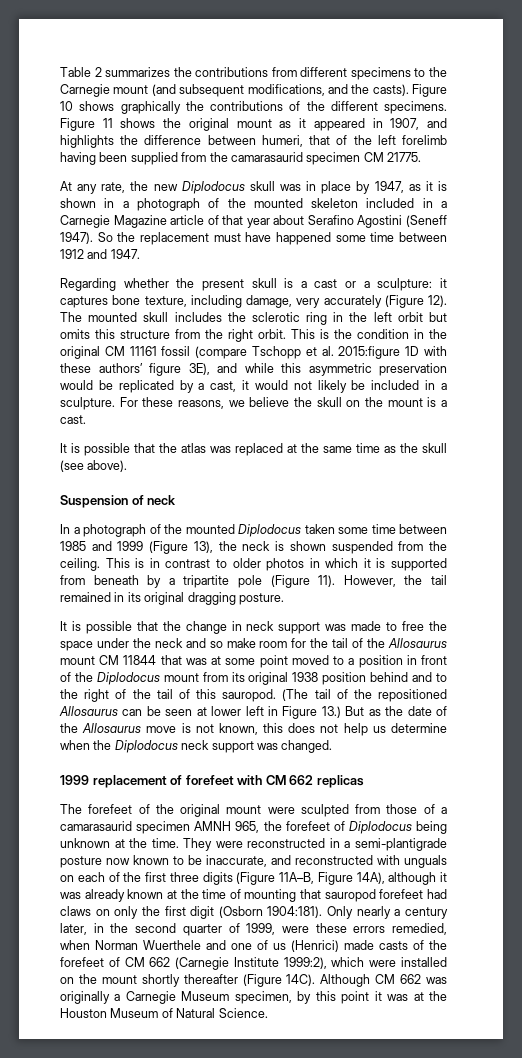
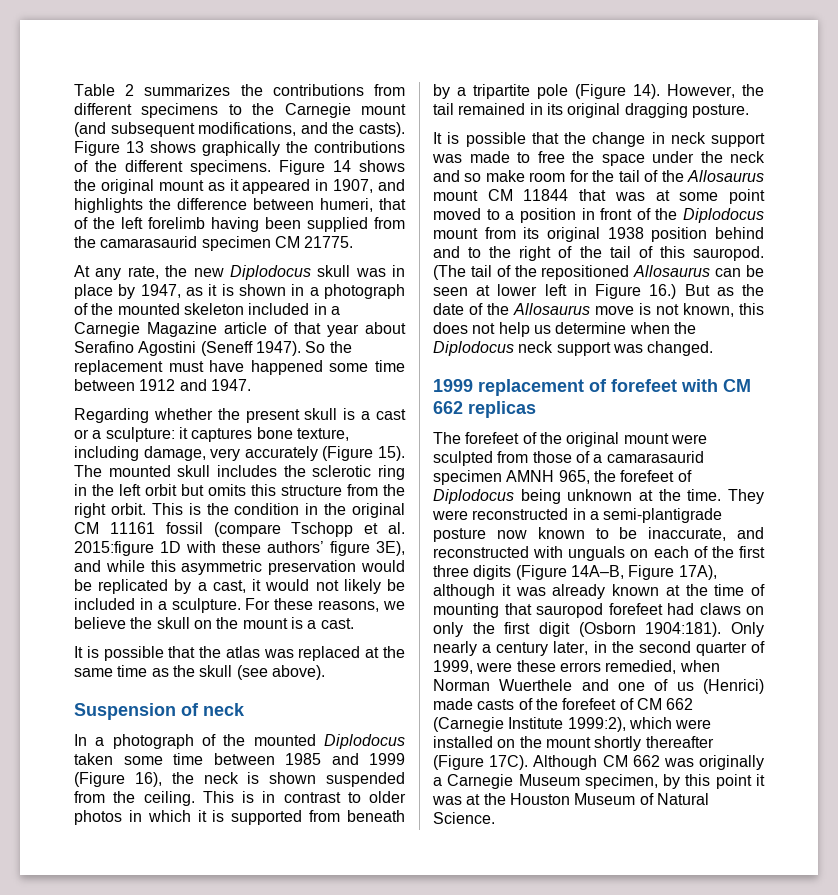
[60,101,73,111] 10 -> [126,141,144,153] 13
[102,118,113,128] 11 -> [333,160,351,172] 14
[428,295,447,307] 12). -> [378,446,405,461] 15).
[193,541,213,553] 13), -> [134,772,162,787] 16),
[318,575,336,587] 11). -> [633,84,660,99] 14).
[321,706,341,718] 13.) -> [649,284,677,299] 16.)
[279,872,385,885] 11A–B, Figure 14A), -> [570,565,717,580] 14A–B, Figure 17A),
[286,974,316,986] 14C). -> [489,755,529,770] 17C).

